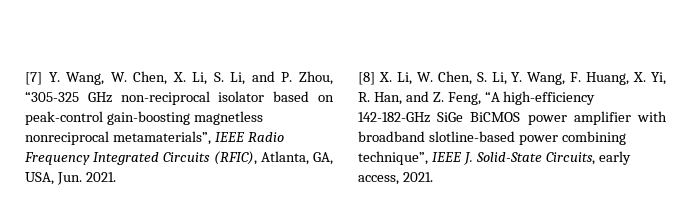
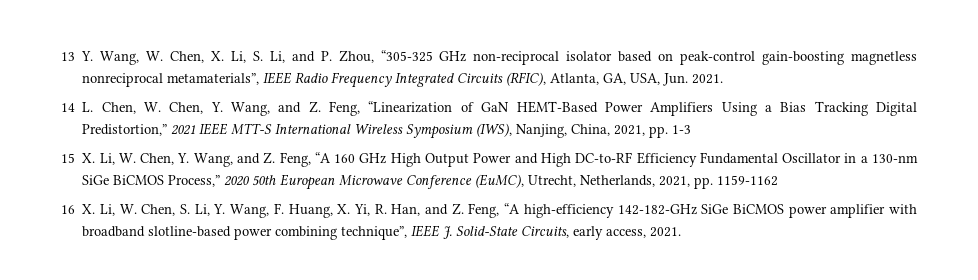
[25,72,42,85] [7] -> [61,52,75,61] 13
[358,72,375,85] [8] -> [61,101,917,116] [82,123,692,139] [61,152,919,167] [82,174,779,190] [61,205,75,214] 14 L. Chen, W. Chen, Y. Wang, and Z. Feng, “Linearization of GaN HEMT-Based Power Amplifiers Using a Bias Tracking Digital Predistortion,” 2021 IEEE MTT-S International Wireless Symposium (IWS), Nanjing, China, 2021, pp. 1-3 // 15 X. Li, W. Chen, Y. Wang, and Z. Feng, “A 160 GHz High Output Power and High DC-to-RF Efficiency Fundamental Oscillator in a 130-nm SiGe BiCMOS Process,” 2020 50th European Microwave Conference (EuMC), Utrecht, Netherlands, 2021, pp. 1159-1162 // 16

